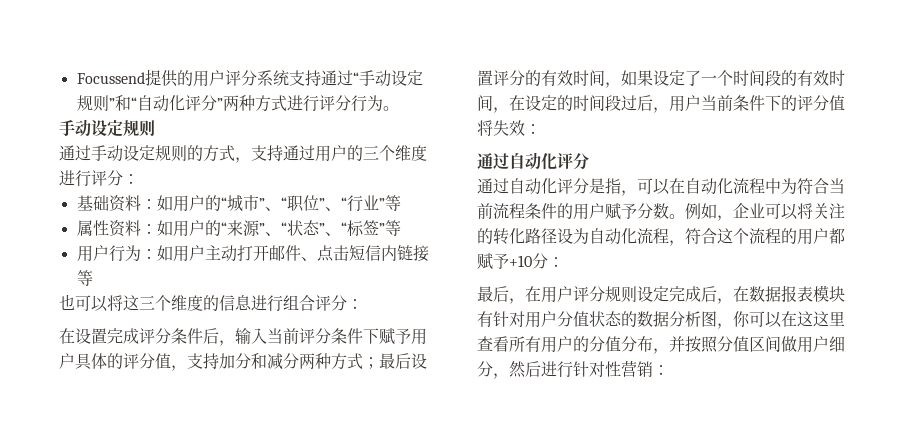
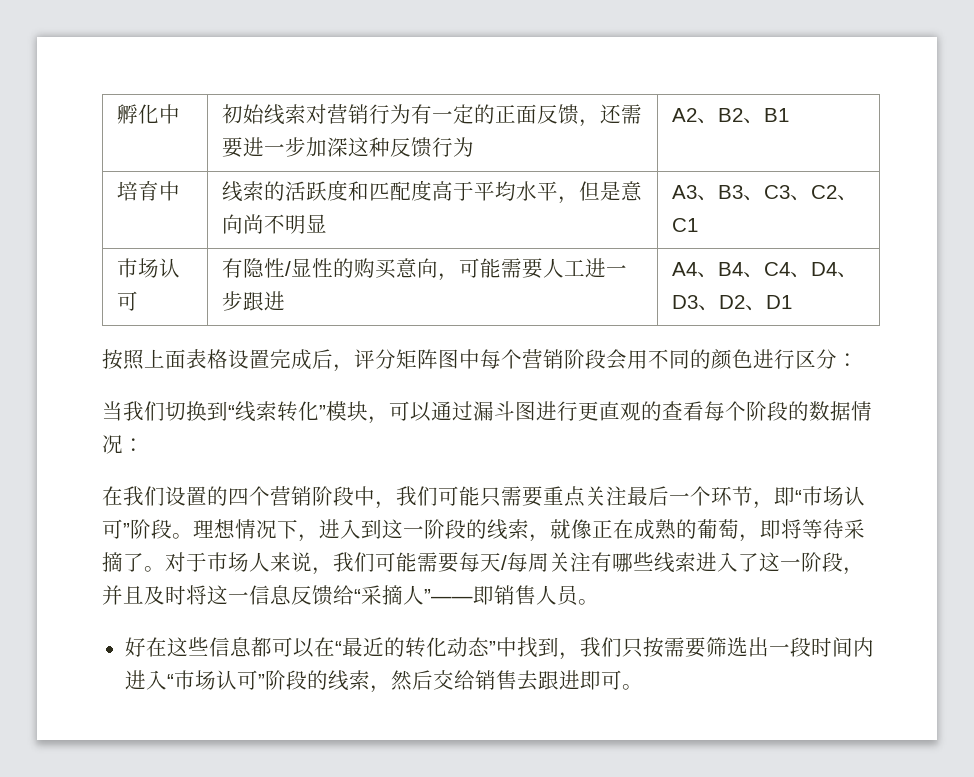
[76,69,423,87] [76,95,399,112] [59,119,155,137] [59,145,427,163] [59,170,139,187] [76,195,401,212] [76,220,401,237] [76,245,429,262] [76,270,93,286] [59,294,363,312] [59,328,427,346] [59,353,427,371] [477,70,845,88] [477,95,845,113] [477,120,541,136] [477,152,589,170] [477,178,845,196] [477,203,845,221] [477,228,845,246] [477,253,564,270] [477,285,845,304] [477,311,845,329] [477,336,845,354] [477,360,669,379] Focussend提供的用户评分系统支持通过“手动设定规则”和“自动化评分”两种方式进行评分行为。 // 手动设定规则 // 通过手动设定规则的方式，支持通过用户的三个维度进行评分： // 基础资料：如用户的“城市”、“职位”、“行业”等 // 属性资料：如用户的“来源”、“状态”、“标签”等 // 用户行为：如用户主动打开邮件、点击短信内链接等 // 也可以将这三个维度的信息进行组合评分： // 在设置完成评分条件后，输入当前评分条件下赋予用户具体的评分值，支持加分和减分两种方式；最后设置评分的有效时间，如果设定了一个时间段的有效时间，在设定的时间段过后，用户当前条件下的评分值将失效： // 通过自动化评分 // 通过自动化评分是指，可以在自动化流程中为符合当前流程条件的用户赋予分数。例如，企业可以将关注的转化路径设为自动化流程，符合这个流程的用户都赋予+10分： // 最后，在用户评分规则设定完成后，在数据报表模块有针对用户分值状态的数据分析图，你可以在这这里查看所有用户的分值分布，并按照分值区间做用户细分，然后进行针对性营销： -> [117,104,181,124] [222,104,643,127] [222,137,475,158] [672,108,790,124] [117,181,181,201] [222,180,643,204] [222,214,328,234] [672,185,859,201] [672,218,699,232] [117,258,181,278] [117,291,139,311] [222,258,628,281] [222,291,286,311] [672,262,859,278] [672,295,793,311] [102,349,858,372] [102,401,872,424] [102,435,144,454] [102,486,865,509] [102,519,865,542] [102,552,864,575] [102,585,599,606] [124,637,874,660] [124,670,643,693] 孵化中 | 初始线索对营销行为有一定的正面反馈，还需要进一步加深这种反馈行为 | A2、B2、B1 // 培育中 | 线索的活跃度和匹配度高于平均水平，但是意向尚不明显 | A3、B3、C3、C2、C1 // 市场认可 | 有隐性/显性的购买意向，可能需要人工进一步跟进 | A4、B4、C4、D4、D3、D2、D1 // 按照上面表格设置完成后，评分矩阵图中每个营销阶段会用不同的颜色进行区分： // 当我们切换到“线索转化”模块，可以通过漏斗图进行更直观的查看每个阶段的数据情况： // 在我们设置的四个营销阶段中，我们可能只需要重点关注最后一个环节，即“市场认可”阶段。理想情况下，进入到这一阶段的线索，就像正在成熟的葡萄，即将等待采摘了。对于市场人来说，我们可能需要每天/每周关注有哪些线索进入了这一阶段，并且及时将这一信息反馈给“采摘人”——即销售人员。 // 好在这些信息都可以在“最近的转化动态”中找到，我们只按需要筛选出一段时间内进入“市场认可”阶段的线索，然后交给销售去跟进即可。

